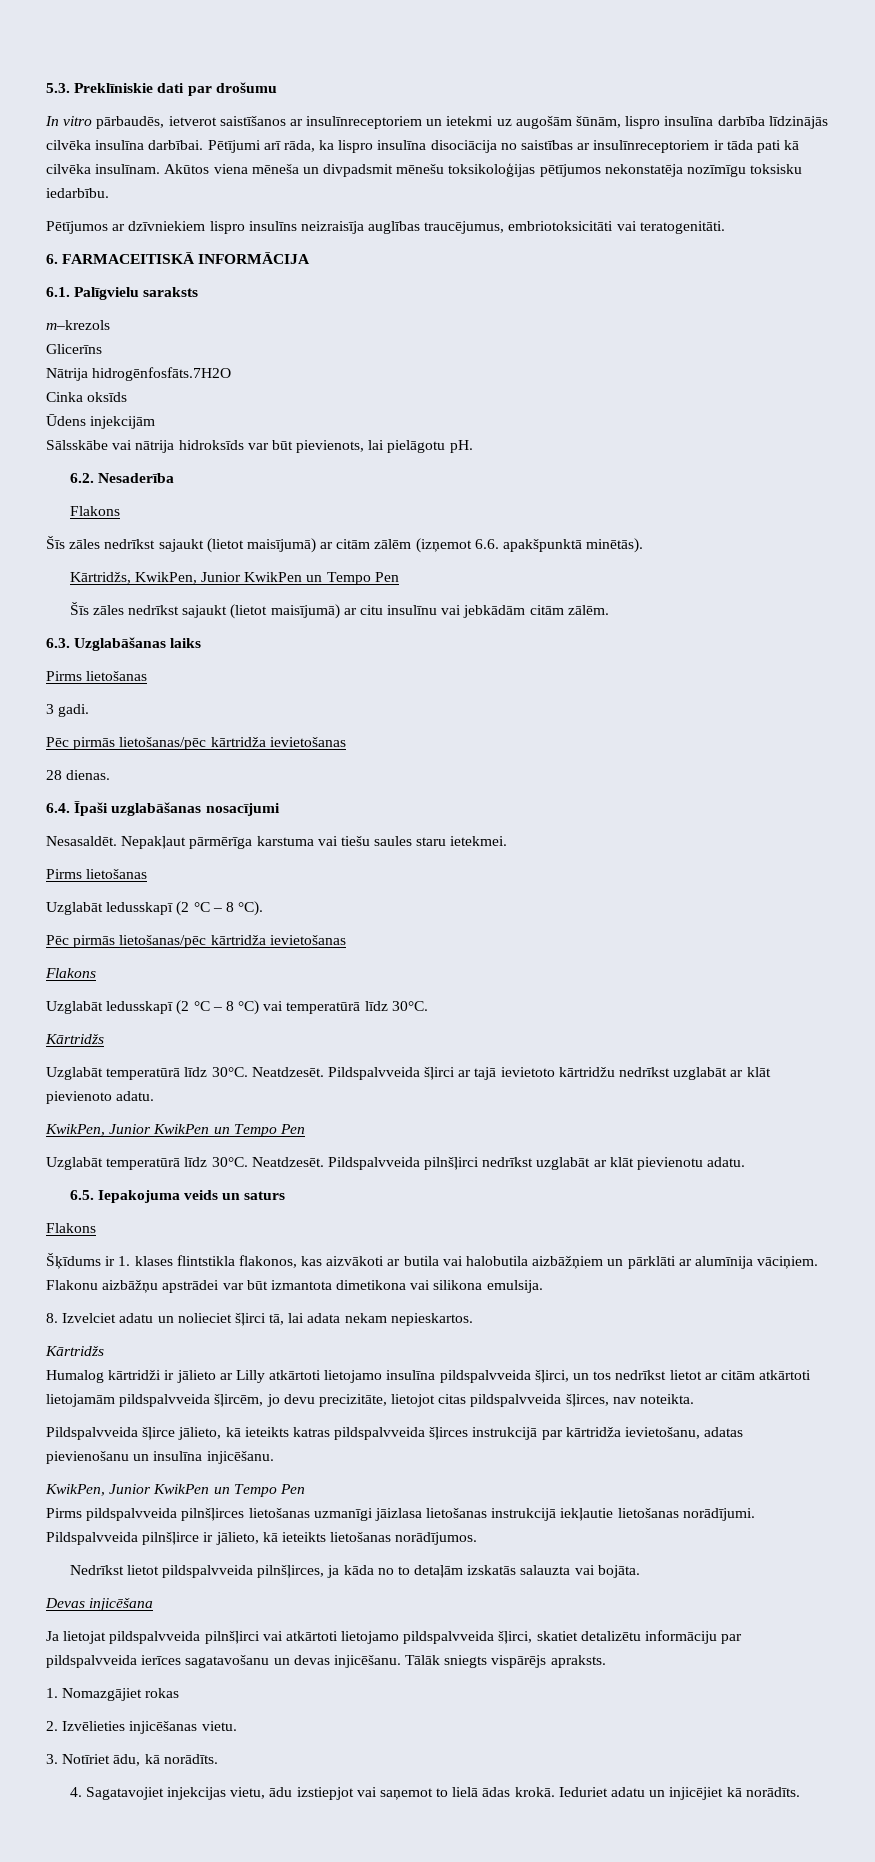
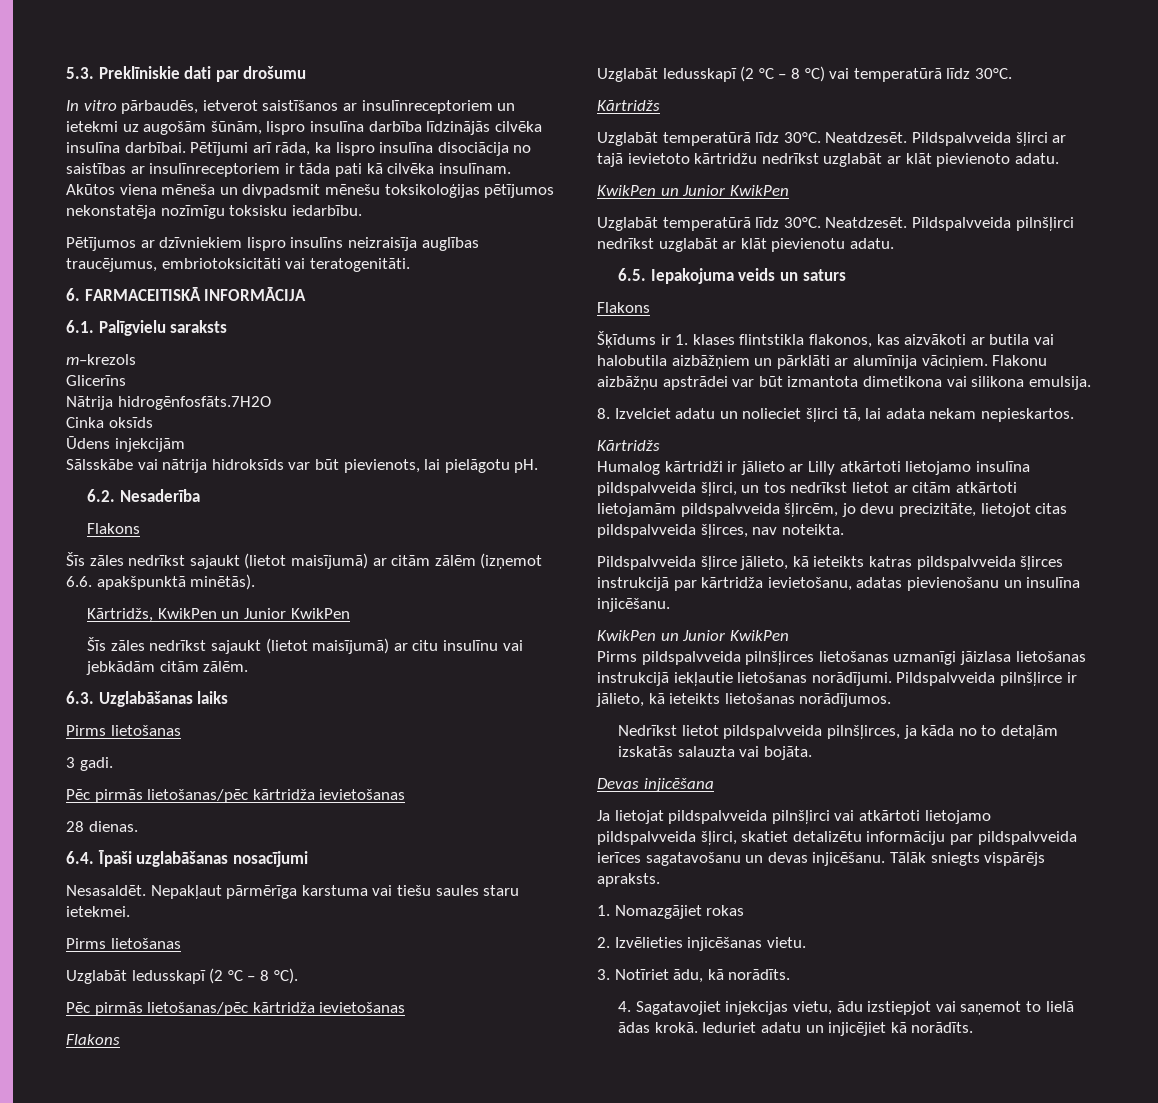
[134,572,399,585] KwikPen, Junior KwikPen un Tempo Pen -> [157,608,350,619] KwikPen un Junior KwikPen
[45,1124,305,1137] KwikPen, Junior KwikPen un Tempo Pen -> [597,185,789,196] KwikPen un Junior KwikPen
[45,1484,305,1497] KwikPen, Junior KwikPen un Tempo Pen -> [597,630,789,641] KwikPen un Junior KwikPen

